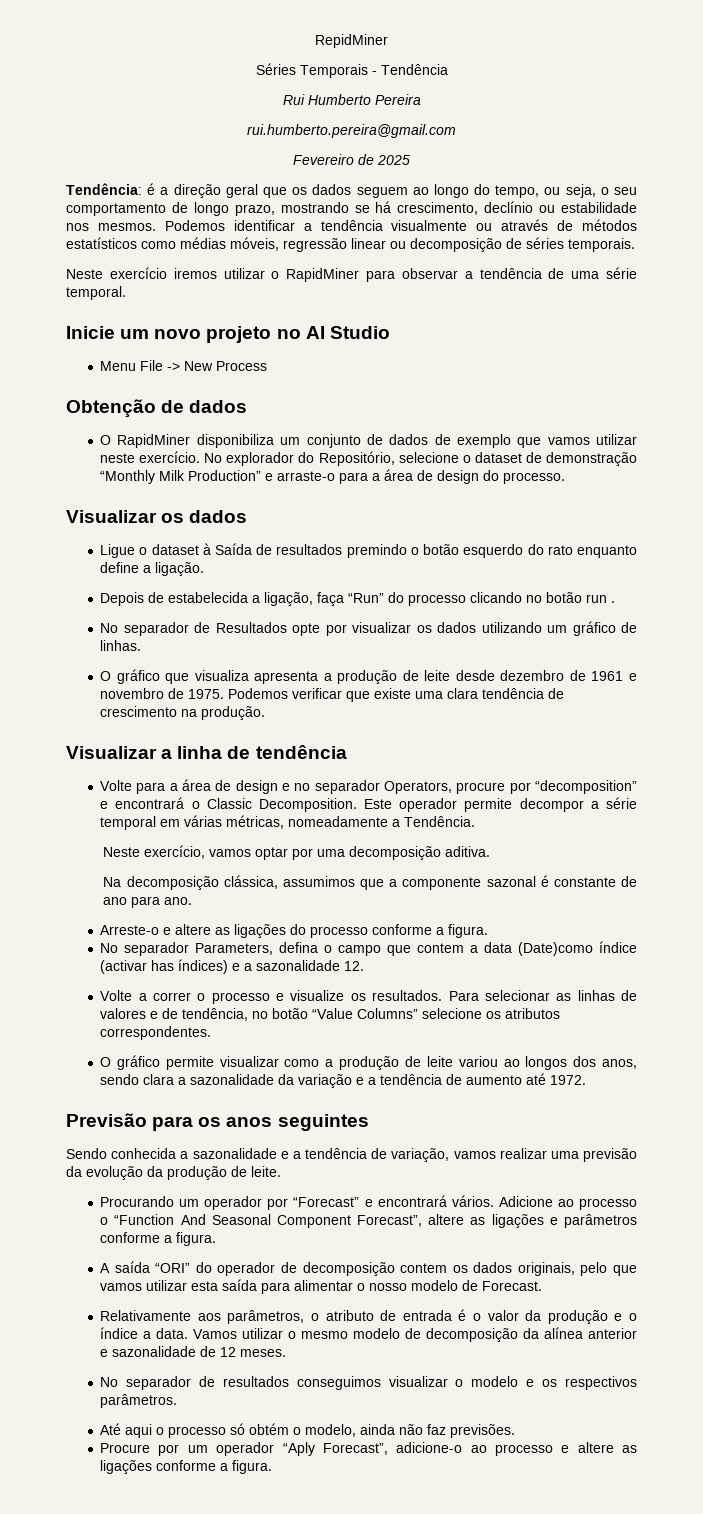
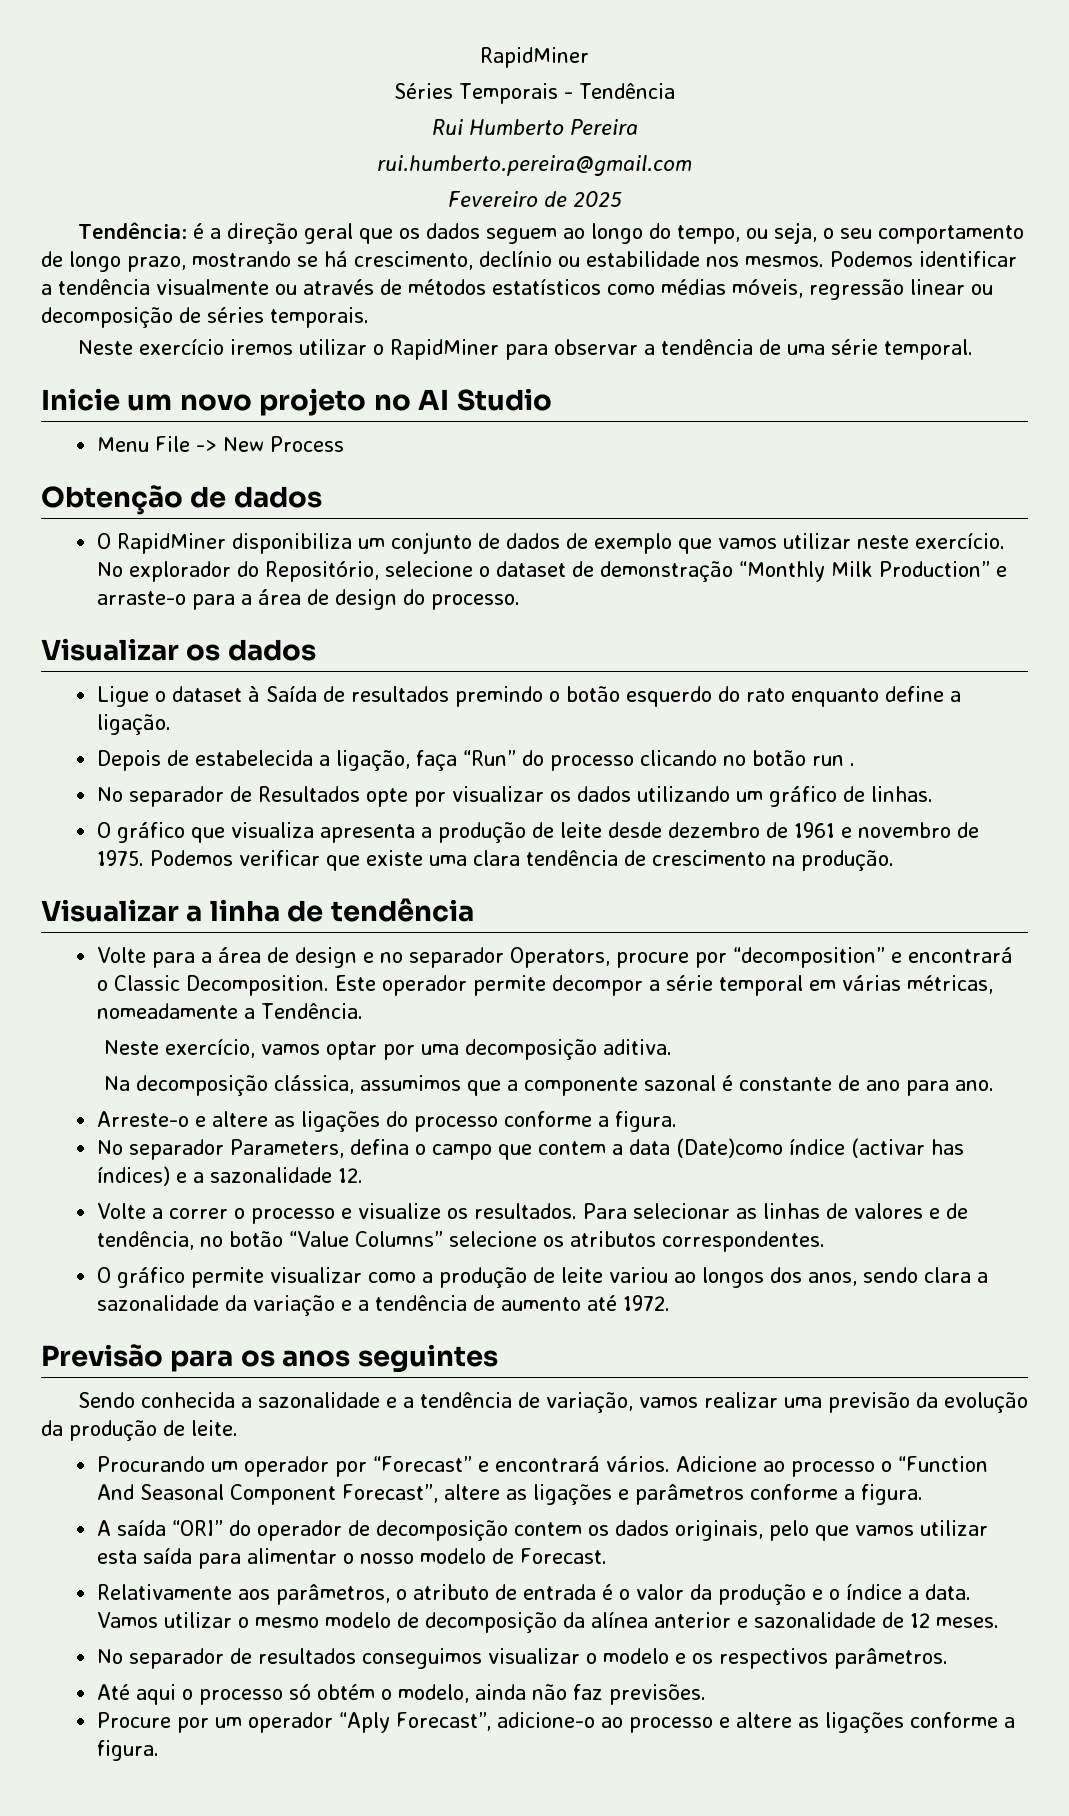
[315,34,388,48] RepidMiner -> [480,47,589,68] RapidMiner

